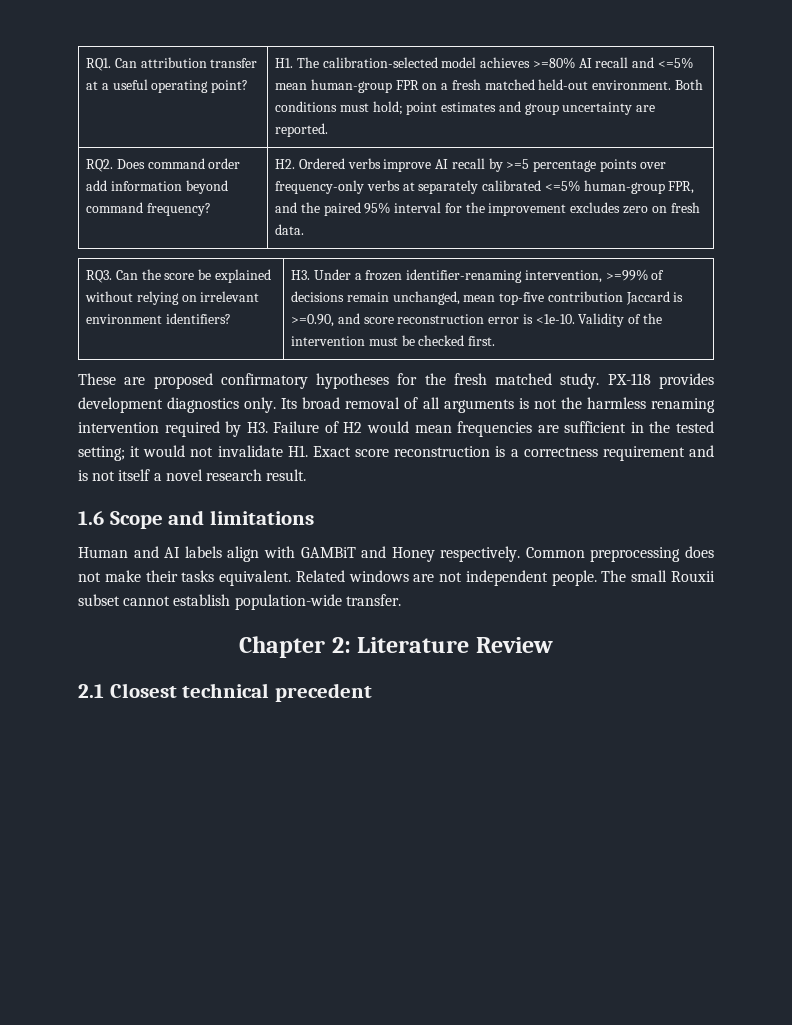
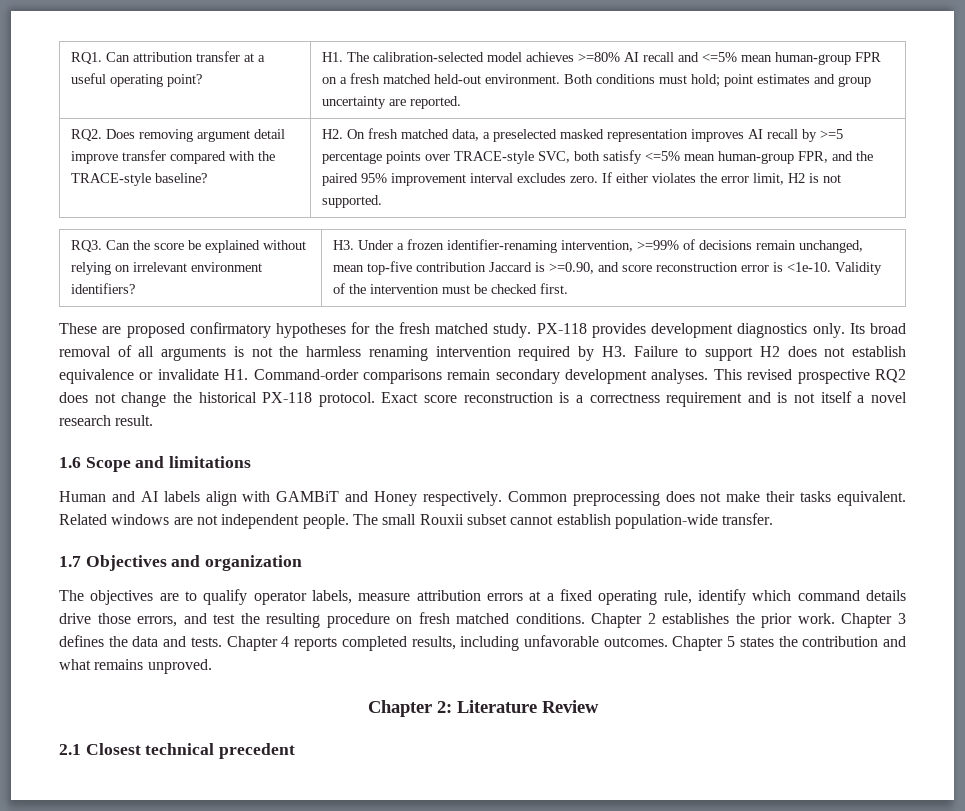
[147,158,241,169] [85,180,228,194] [85,202,211,216] [274,158,432,172] command order add information beyond command frequency? | H2. Ordered verbs improve -> [139,129,286,142] [71,150,276,164] [71,173,208,186] [322,128,745,142] removing argument detail improve transfer compared with the TRACE-style baseline? | H2. On fresh matched data, a preselected masked representation improves
[274,180,580,194] frequency-only verbs at separately calibrated <=5% -> [454,150,716,164] TRACE-style SVC, both satisfy <=5% mean
[394,202,700,216] [274,224,304,235] interval for the improvement excludes zero on fresh data. -> [391,172,842,186] [322,195,383,208] improvement interval excludes zero. If either violates the error limit, H2 is not supported.
[324,421,714,437] [78,445,308,461] of H2 would mean frequencies are sufficient in the tested setting; it would not invalidate H1. -> [685,346,906,361] [59,369,906,384] [59,392,375,407] to support H2 does not establish equivalence or invalidate H1. Command-order comparisons remain secondary development analyses. This revised prospective RQ2 does not change the historical PX-118 protocol.
(401, 600) none -> [59,555,303,571] [59,589,907,605] [59,612,906,628] [59,635,906,651] [59,659,212,674] // 1.7 Objectives and organization // The objectives are to qualify operator labels, measure attribution errors at a fixed operating rule, identify which command details drive those errors, and test the resulting procedure on fresh matched conditions. Chapter 2 establishes the prior work. Chapter 3 defines the data and tests. Chapter 4 reports completed results, including unfavorable outcomes. Chapter 5 states the contribution and what remains unproved.

